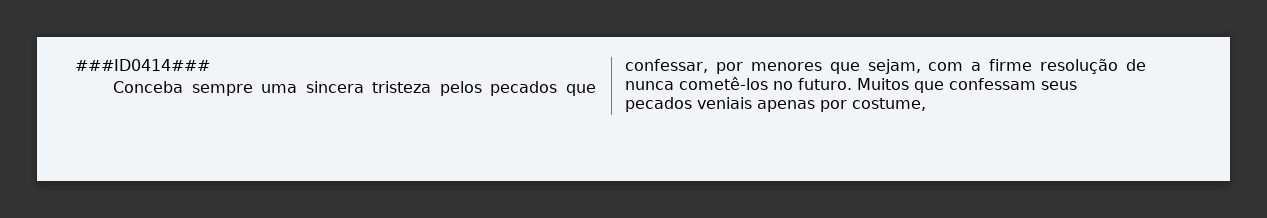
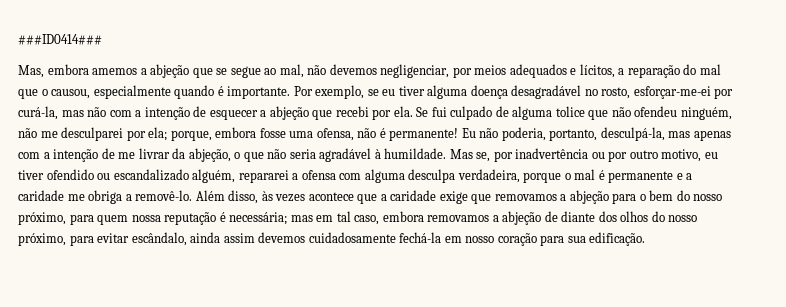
[113,81,596,96] [625,59,1146,74] [625,77,1077,93] [625,97,926,112] Conceba sempre uma sincera tristeza pelos pecados que confessar, por menores que sejam, com a firme resolução de nunca cometê-los no futuro. Muitos que confessam seus pecados veniais apenas por costume, -> [18,64,721,78] [18,85,734,99] [18,106,732,120] [18,127,731,141] [18,148,718,162] [18,169,693,183] [18,190,723,204] [18,211,698,225] [18,232,646,246] Mas, embora amemos a abjeção que se segue ao mal, não devemos negligenciar, por meios adequados e lícitos, a reparação do mal que o causou, especialmente quando é importante. Por exemplo, se eu tiver alguma doença desagradável no rosto, esforçar-me-ei por curá-la, mas não com a intenção de esquecer a abjeção que recebi por ela. Se fui culpado de alguma tolice que não ofendeu ninguém, não me desculparei por ela; porque, embora fosse uma ofensa, não é permanente! Eu não poderia, portanto, desculpá-la, mas apenas com a intenção de me livrar da abjeção, o que não seria agradável à humildade. Mas se, por inadvertência ou por outro motivo, eu tiver ofendido ou escandalizado alguém, repararei a ofensa com alguma desculpa verdadeira, porque o mal é permanente e a caridade me obriga a removê-lo. Além disso, às vezes acontece que a caridade exige que removamos a abjeção para o bem do nosso próximo, para quem nossa reputação é necessária; mas em tal caso, embora removamos a abjeção de diante dos olhos do nosso próximo, para evitar escândalo, ainda assim devemos cuidadosamente fechá-la em nosso coração para sua edificação.

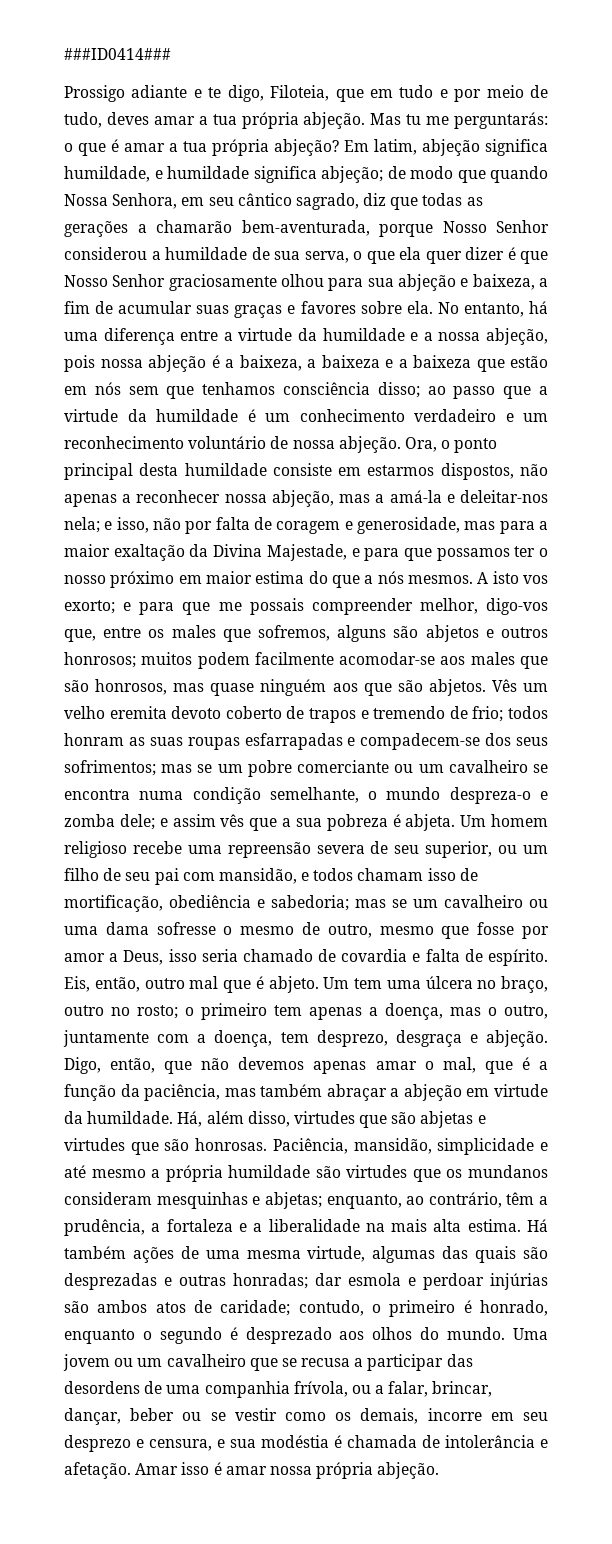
[18,64,721,78] [18,85,734,99] [18,106,732,120] [18,127,731,141] [18,148,718,162] [18,169,693,183] [18,190,723,204] [18,211,698,225] [18,232,646,246] Mas, embora amemos a abjeção que se segue ao mal, não devemos negligenciar, por meios adequados e lícitos, a reparação do mal que o causou, especialmente quando é importante. Por exemplo, se eu tiver alguma doença desagradável no rosto, esforçar-me-ei por curá-la, mas não com a intenção de esquecer a abjeção que recebi por ela. Se fui culpado de alguma tolice que não ofendeu ninguém, não me desculparei por ela; porque, embora fosse uma ofensa, não é permanente! Eu não poderia, portanto, desculpá-la, mas apenas com a intenção de me livrar da abjeção, o que não seria agradável à humildade. Mas se, por inadvertência ou por outro motivo, eu tiver ofendido ou escandalizado alguém, repararei a ofensa com alguma desculpa verdadeira, porque o mal é permanente e a caridade me obriga a removê-lo. Além disso, às vezes acontece que a caridade exige que removamos a abjeção para o bem do nosso próximo, para quem nossa reputação é necessária; mas em tal caso, embora removamos a abjeção de diante dos olhos do nosso próximo, para evitar escândalo, ainda assim devemos cuidadosamente fechá-la em nosso coração para sua edificação. -> [64,85,548,102] [64,112,548,129] [64,139,548,156] [64,166,548,183] [64,193,483,210] [64,220,549,237] [64,247,548,264] [64,274,548,291] [64,301,548,318] [64,328,548,345] [64,355,548,372] [64,382,548,399] [64,409,548,422] [64,436,498,453] [64,463,548,480] [64,490,548,507] [64,517,548,534] [64,544,548,561] [64,571,548,588] [64,598,548,615] [64,625,548,642] [64,652,548,669] [64,679,549,696] [64,706,549,723] [64,733,548,750] [64,760,548,777] [64,787,548,804] [64,814,548,831] [64,841,549,858] [64,868,478,885] [64,895,548,912] [64,922,549,939] [64,949,548,966] [64,976,548,993] [64,1003,548,1020] [63,1030,548,1047] [64,1057,548,1074] [64,1084,548,1101] [64,1111,486,1128] [64,1138,548,1155] [64,1165,548,1182] [64,1192,548,1209] [64,1219,548,1236] [64,1246,549,1263] [64,1273,548,1290] [64,1300,548,1317] [64,1327,549,1344] [63,1354,473,1371] [64,1381,493,1398] [64,1408,548,1425] [64,1435,548,1452] [64,1462,440,1479] Prossigo adiante e te digo, Filoteia, que em tudo e por meio de tudo, deves amar a tua própria abjeção. Mas tu me perguntarás: o que é amar a tua própria abjeção? Em latim, abjeção significa humildade, e humildade significa abjeção; de modo que quando Nossa Senhora, em seu cântico sagrado, diz que todas as gerações a chamarão bem-aventurada, porque Nosso Senhor considerou a humildade de sua serva, o que ela quer dizer é que Nosso Senhor graciosamente olhou para sua abjeção e baixeza, a fim de acumular suas graças e favores sobre ela. No entanto, há uma diferença entre a virtude da humildade e a nossa abjeção, pois nossa abjeção é a baixeza, a baixeza e a baixeza que estão em nós sem que tenhamos consciência disso; ao passo que a virtude da humildade é um conhecimento verdadeiro e um reconhecimento voluntário de nossa abjeção. Ora, o ponto principal desta humildade consiste em estarmos dispostos, não apenas a reconhecer nossa abjeção, mas a amá-la e deleitar-nos nela; e isso, não por falta de coragem e generosidade, mas para a maior exaltação da Divina Majestade, e para que possamos ter o nosso próximo em maior estima do que a nós mesmos. A isto vos exorto; e para que me possais compreender melhor, digo-vos que, entre os males que sofremos, alguns são abjetos e outros honrosos; muitos podem facilmente acomodar-se aos males que são honrosos, mas quase ninguém aos que são abjetos. Vês um velho eremita devoto coberto de trapos e tremendo de frio; todos honram as suas roupas esfarrapadas e compadecem-se dos seus sofrimentos; mas se um pobre comerciante ou um cavalheiro se encontra numa condição semelhante, o mundo despreza-o e zomba dele; e assim vês que a sua pobreza é abjeta. Um homem religioso recebe uma repreensão severa de seu superior, ou um filho de seu pai com mansidão, e todos chamam isso de mortificação, obediência e sabedoria; mas se um cavalheiro ou uma dama sofresse o mesmo de outro, mesmo que fosse por amor a Deus, isso seria chamado de covardia e falta de espírito. Eis, então, outro mal que é abjeto. Um tem uma úlcera no braço, outro no rosto; o primeiro tem apenas a doença, mas o outro, juntamente com a doença, tem desprezo, desgraça e abjeção. Digo, então, que não devemos apenas amar o mal, que é a função da paciência, mas também abraçar a abjeção em virtude da humildade. Há, além disso, virtudes que são abjetas e virtudes que são honrosas. Paciência, mansidão, simplicidade e até mesmo a própria humildade são virtudes que os mundanos consideram mesquinhas e abjetas; enquanto, ao contrário, têm a prudência, a fortaleza e a liberalidade na mais alta estima. Há também ações de uma mesma virtude, algumas das quais são desprezadas e outras honradas; dar esmola e perdoar injúrias são ambos atos de caridade; contudo, o primeiro é honrado, enquanto o segundo é desprezado aos olhos do mundo. Uma jovem ou um cavalheiro que se recusa a participar das desordens de uma companhia frívola, ou a falar, brincar, dançar, beber ou se vestir como os demais, incorre em seu desprezo e censura, e sua modéstia é chamada de intolerância e afetação. Amar isso é amar nossa própria abjeção.

